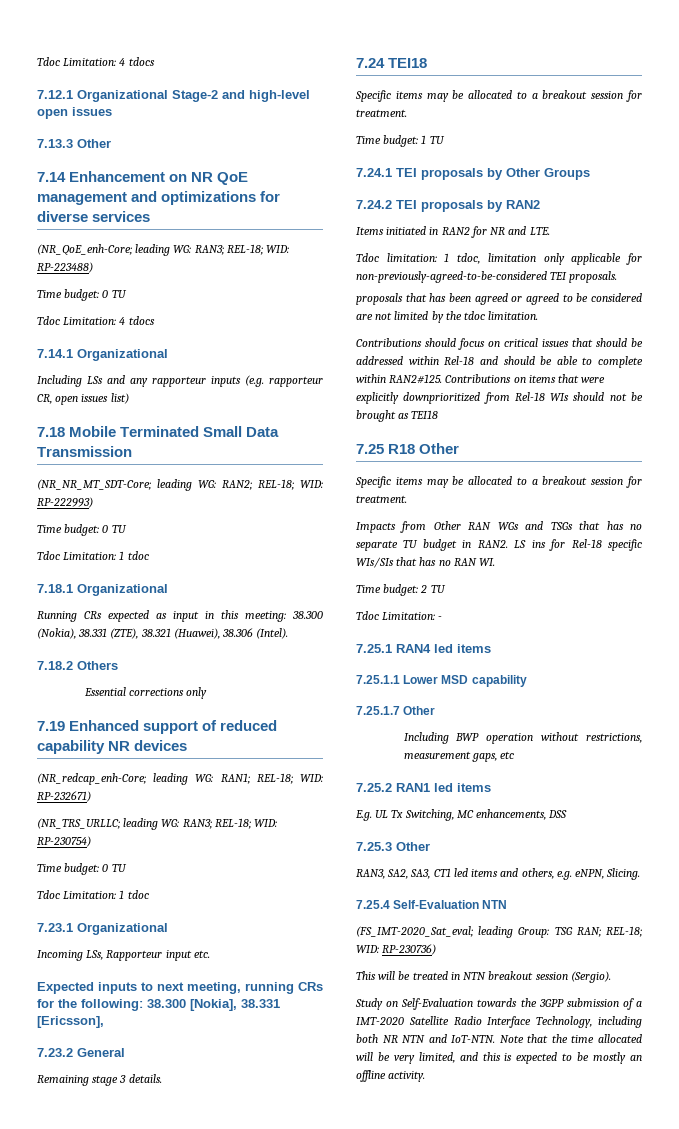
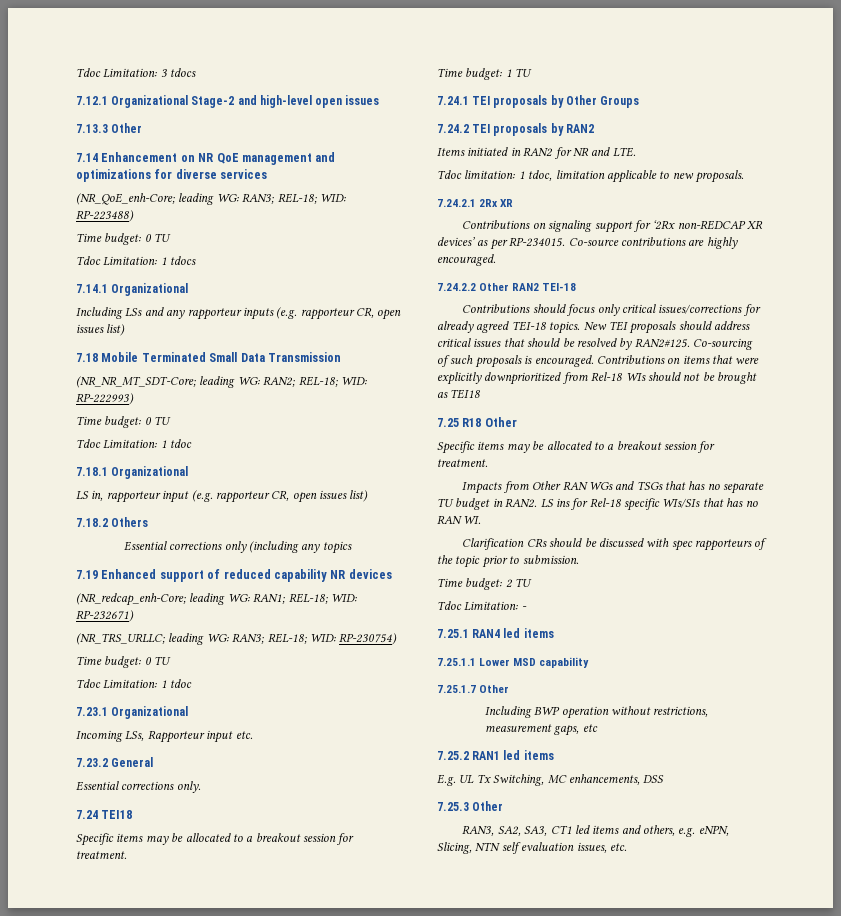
[37,57,126,66] Tdoc Limitation: 4 -> [76,68,167,78] Tdoc Limitation: 3
[119,317,126,325] 4 -> [160,257,167,265] 1
[37,610,323,622] [37,628,289,639] Running CRs expected as input in this meeting: 38.300 (Nokia), 38.331 (ZTE), 38.321 (Huawei), 38.306 (Intel). -> [76,490,369,503] LS in, rapporteur input (e.g. rapporteur CR, open issues list)
(208, 693) none -> [248,541,352,554] (including any topics
[37,982,323,994] [37,999,280,1011] [37,1016,104,1028] [37,1048,125,1057] [37,1074,162,1086] Expected inputs to next meeting, running CRs for the following: 38.300 [Nokia], 38.331 [Ericsson], // 7.23.2 General // Remaining stage 3 details. -> [76,757,154,767] [76,781,201,793] 7.23.2 General // Essential corrections only.
[543,253,642,265] [356,271,618,283] [356,293,642,305] [356,311,539,323] [356,338,500,350] only applicable for non-previously-agreed-to-be-considered TEI proposals. // proposals that has been agreed or agreed to be considered are not limited by the tdoc limitation. // Contributions should focus on -> [606,170,744,183] [437,199,514,207] [462,220,764,233] [437,237,738,250] [437,254,496,266] [437,283,577,291] [462,304,761,316] [437,321,750,334] applicable to new proposals. // 7.24.2.1 2Rx XR // Contributions on signaling support for ‘2Rx non-REDCAP XR devices’ as per RP-234015. Co-source contributions are highly encouraged. // 7.24.2.2 Other RAN2 TEI-18 // Contributions should focus only critical issues/corrections for already agreed TEI-18 topics. New TEI proposals should address
[356,356,643,368] [356,374,443,384] addressed within Rel-18 and should be able to complete within RAN2#125. -> [576,338,753,350] [437,355,594,368] resolved by RAN2#125. Co-sourcing of such proposals is encouraged.
(496, 562) none -> [462,538,768,551] [437,555,579,568] // Clarification CRs should be discussed with spec rapporteurs of the topic prior to submission.
[606,868,641,880] [356,900,508,909] [356,926,642,938] [356,944,437,955] [356,971,611,983] [355,998,642,1010] [356,1016,642,1028] [356,1034,642,1043] [356,1052,642,1064] [356,1070,426,1082] Slicing. // 7.25.4 Self-Evaluation NTN // (FS_IMT-2020_Sat_eval; leading Group: TSG RAN; REL-18; WID: RP-230736) // This will be treated in NTN breakout session (Sergio). // Study on Self-Evaluation towards the 3GPP submission of a IMT-2020 Satellite Radio Interface Technology, including both NR NTN and IoT-NTN. Note that the time allocated will be very limited, and this is expected to be mostly an offline activity. -> [437,842,627,854] Slicing, NTN self evaluation issues, etc.

